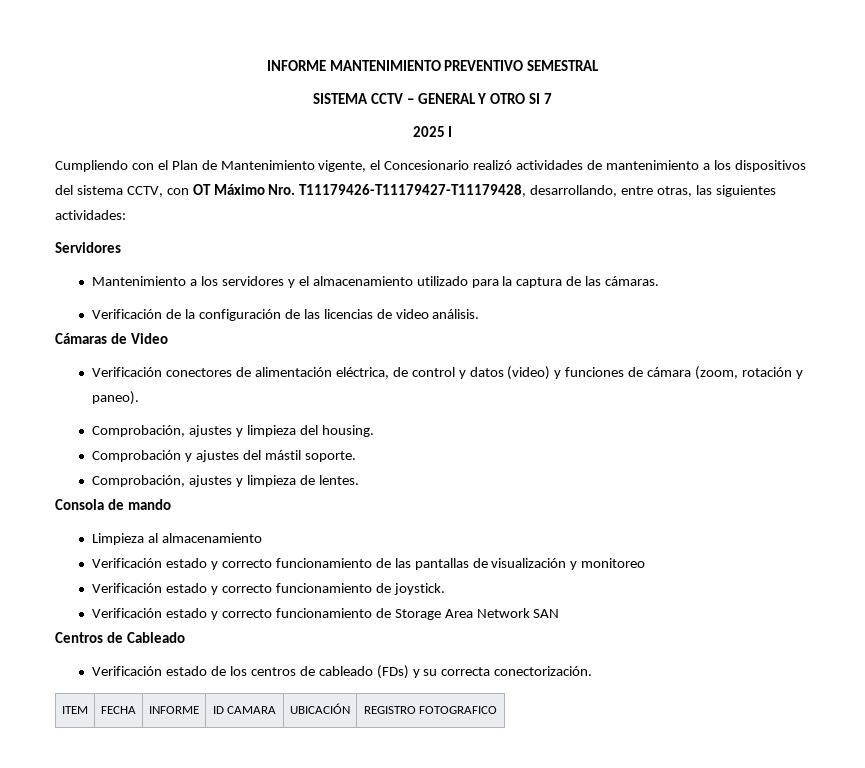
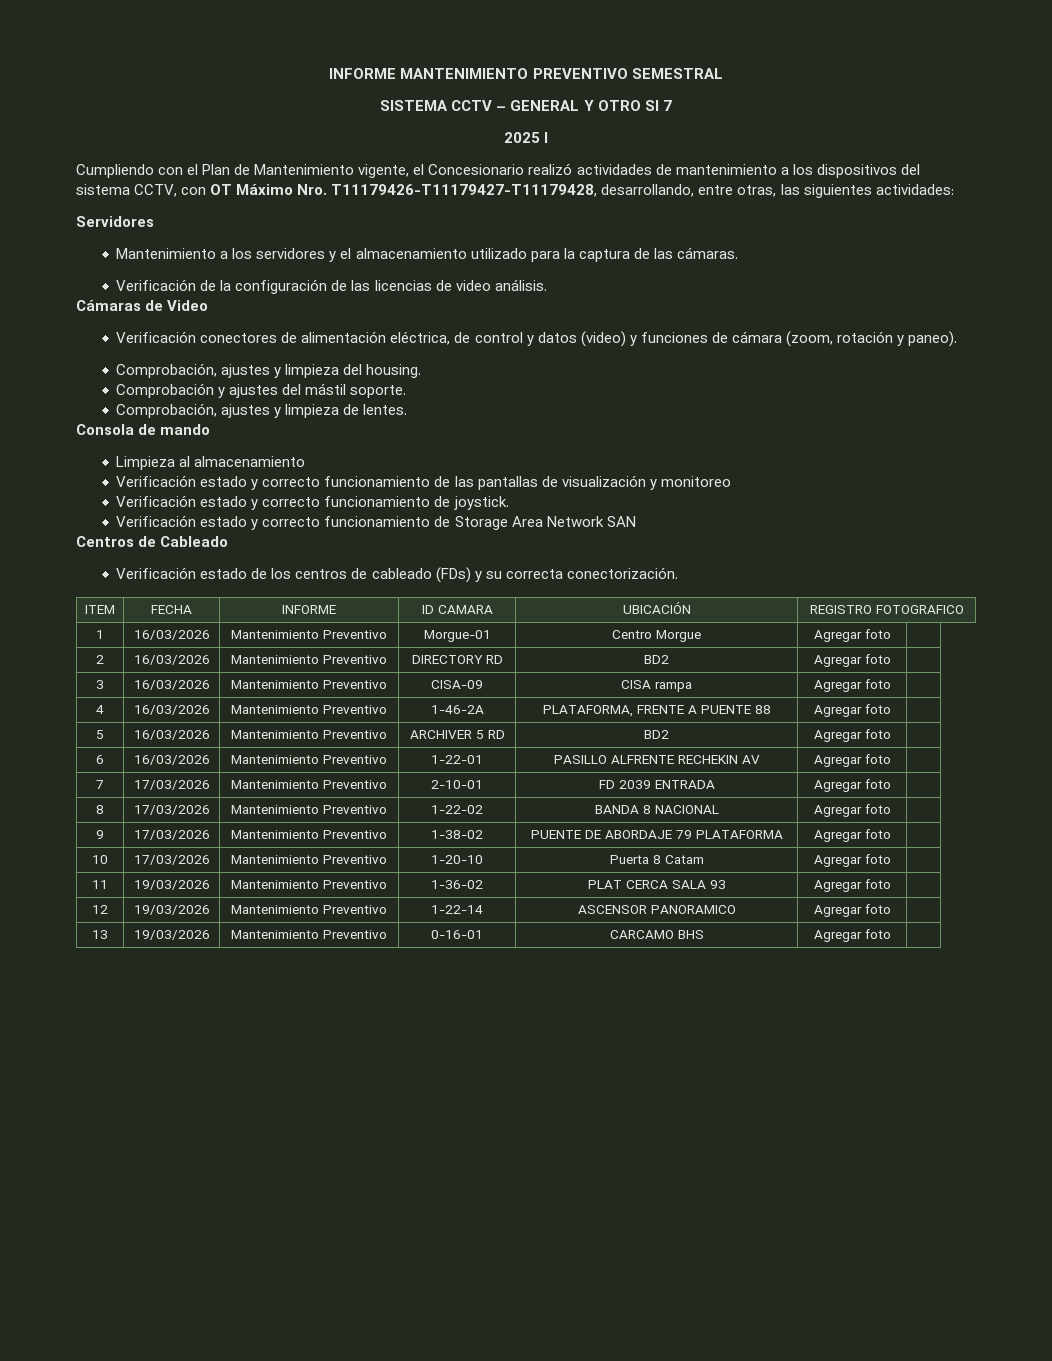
(498, 710) none -> [96,630,104,639] [133,630,210,640] [231,630,387,639] [423,630,491,642] [612,630,701,642] [813,629,891,642] [96,655,104,664] [133,655,210,665] [231,655,387,664] [411,655,503,664] [644,655,669,664] [813,654,891,667] [96,680,104,689] [133,680,210,690] [231,680,387,689] [431,680,483,689] [621,680,692,692] [813,679,891,692] [96,705,104,714] [133,705,210,715] [231,705,387,714] [430,705,484,714] [542,705,771,717] [813,704,891,717] [96,730,104,739] [133,730,210,740] [231,730,387,739] [409,730,505,739] [644,730,669,739] [813,729,891,742] [96,755,104,764] [133,755,210,765] [231,755,387,764] [431,755,483,764] [553,755,760,764] [813,754,891,767] [96,780,104,789] [133,780,210,790] [231,780,387,789] [431,780,483,789] [598,780,715,789] [813,779,891,792] [96,805,104,814] [133,805,210,815] [231,805,387,814] [431,805,483,814] [594,805,719,814] [813,804,891,817] [96,830,104,839] [133,830,210,840] [231,830,387,839] [431,830,483,839] [530,830,783,839] [813,829,891,842] [92,855,108,864] [133,855,210,865] [231,855,387,864] [431,855,483,864] [609,855,704,864] [813,854,891,867] [92,880,108,889] [133,880,210,890] [231,880,387,889] [431,880,483,889] [587,880,726,889] [813,879,891,892] [92,905,108,914] [133,905,210,915] [231,905,387,914] [431,905,483,914] [577,905,736,914] [813,904,891,917] [92,930,108,939] [133,930,210,940] [231,930,387,939] [431,930,483,939] [609,930,704,939] [813,929,891,942] // 1 | 16/03/2026 | Mantenimiento Preventivo | Morgue-01 | Centro Morgue | Agregar foto | // 2 | 16/03/2026 | Mantenimiento Preventivo | DIRECTORY RD | BD2 | Agregar foto | // 3 | 16/03/2026 | Mantenimiento Preventivo | CISA-09 | CISA rampa | Agregar foto | // 4 | 16/03/2026 | Mantenimiento Preventivo | 1-46-2A | PLATAFORMA, FRENTE A PUENTE 88 | Agregar foto | // 5 | 16/03/2026 | Mantenimiento Preventivo | ARCHIVER 5 RD | BD2 | Agregar foto | // 6 | 16/03/2026 | Mantenimiento Preventivo | 1-22-01 | PASILLO ALFRENTE RECHEKIN AV | Agregar foto | // 7 | 17/03/2026 | Mantenimiento Preventivo | 2-10-01 | FD 2039 ENTRADA | Agregar foto | // 8 | 17/03/2026 | Mantenimiento Preventivo | 1-22-02 | BANDA 8 NACIONAL | Agregar foto | // 9 | 17/03/2026 | Mantenimiento Preventivo | 1-38-02 | PUENTE DE ABORDAJE 79 PLATAFORMA | Agregar foto | // 10 | 17/03/2026 | Mantenimiento Preventivo | 1-20-10 | Puerta 8 Catam | Agregar foto | // 11 | 19/03/2026 | Mantenimiento Preventivo | 1-36-02 | PLAT CERCA SALA 93 | Agregar foto | // 12 | 19/03/2026 | Mantenimiento Preventivo | 1-22-14 | ASCENSOR PANORAMICO | Agregar foto | // 13 | 19/03/2026 | Mantenimiento Preventivo | 0-16-01 | CARCAMO BHS | Agregar foto |

